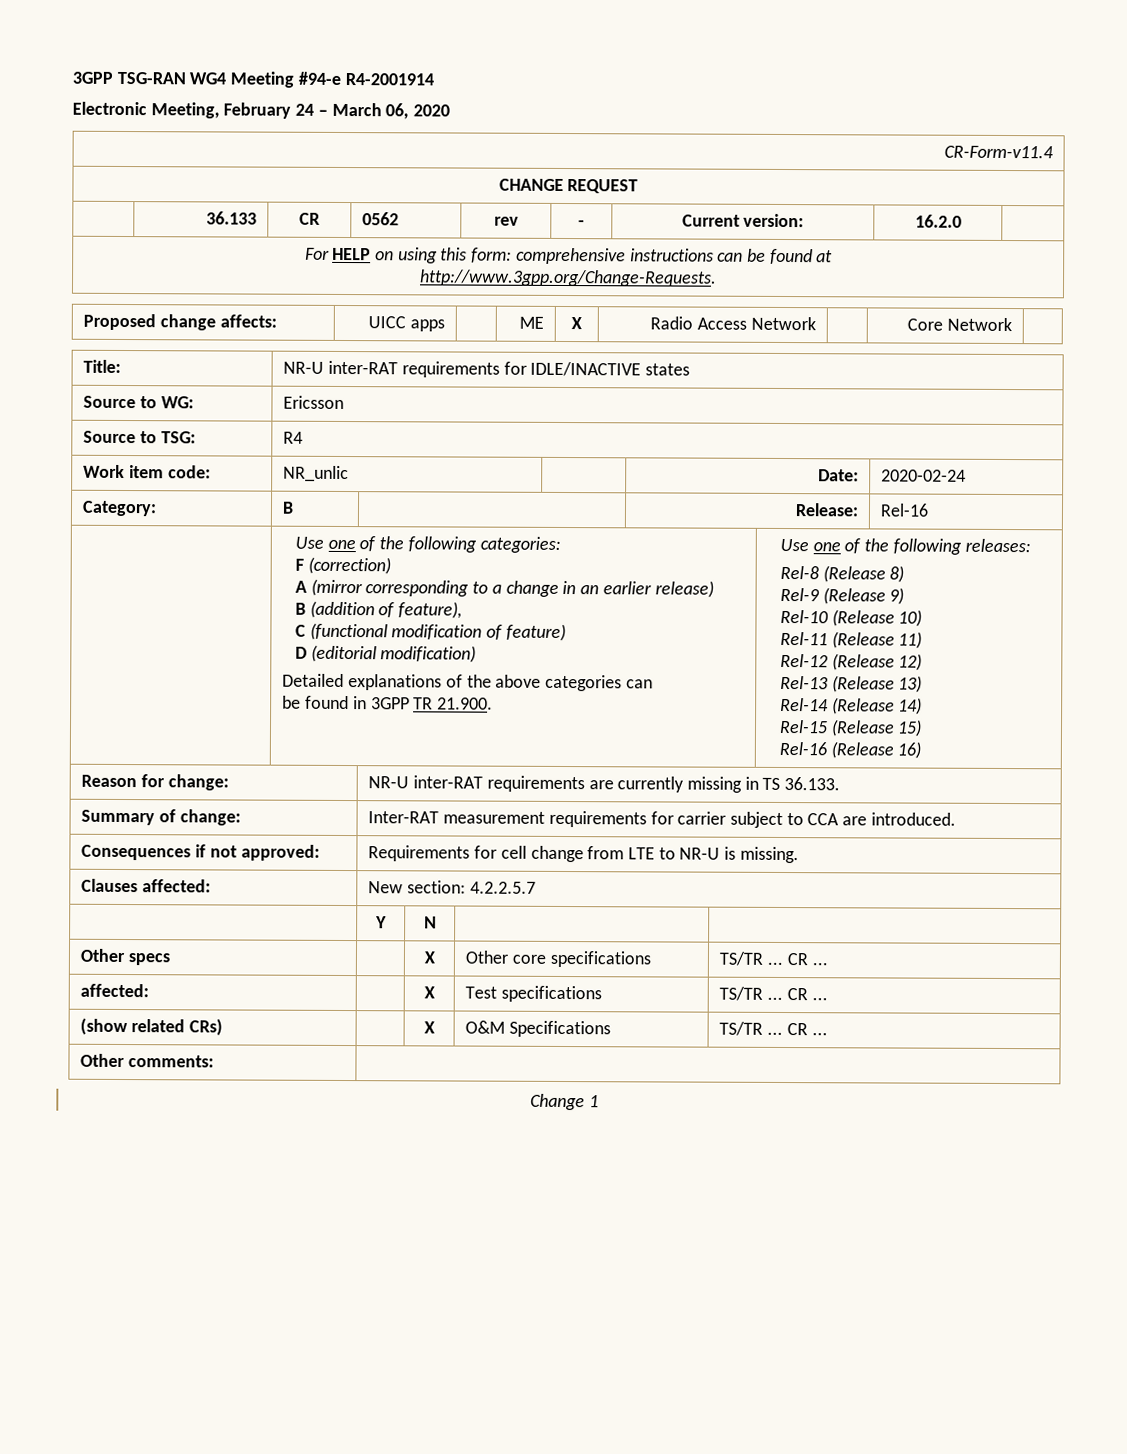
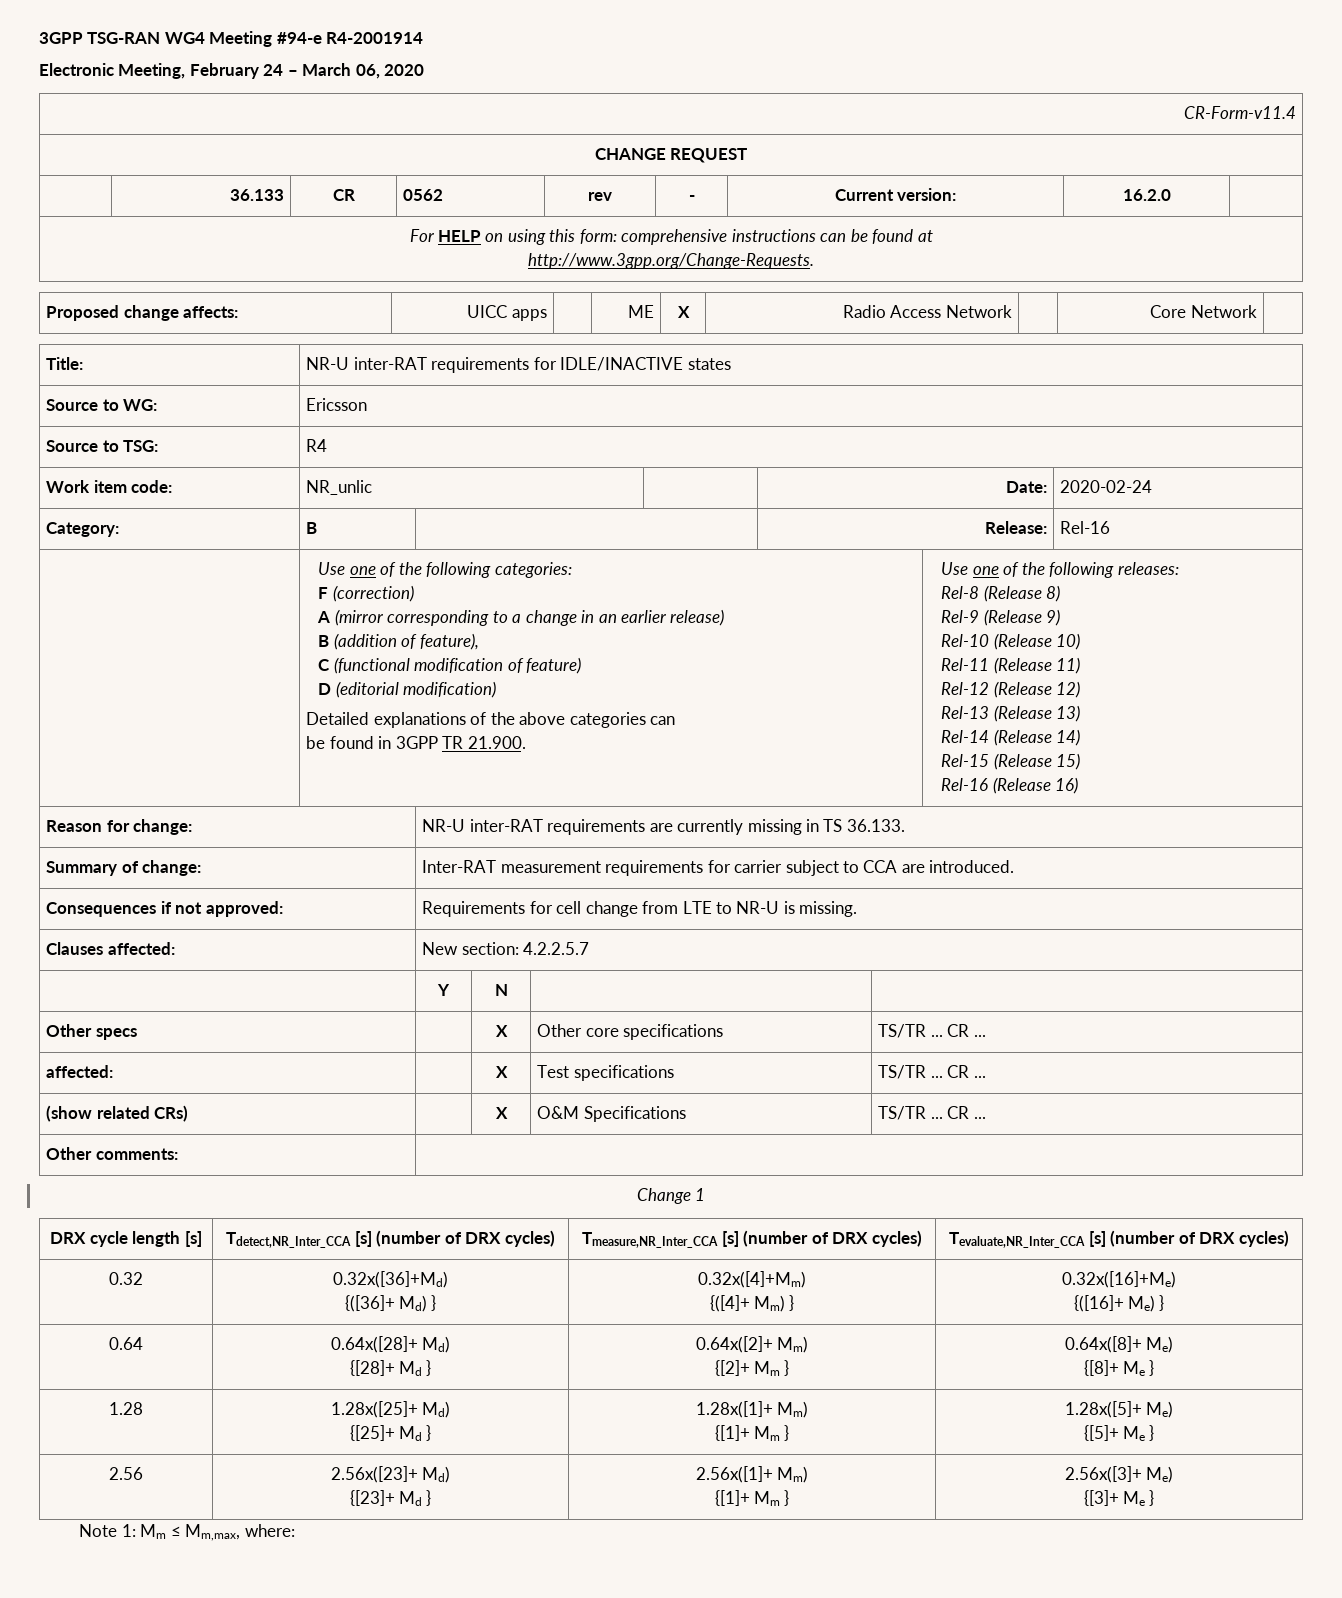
(599, 1101) none -> [50,1231,202,1247] [226,1230,555,1248] [582,1230,922,1248] [949,1230,1289,1248] [109,1272,143,1285] [333,1271,448,1288] [344,1295,437,1312] [698,1271,806,1288] [709,1295,795,1312] [1062,1271,1176,1288] [1073,1295,1165,1312] [109,1337,143,1350] [330,1336,451,1353] [349,1360,432,1376] [695,1336,809,1353] [714,1360,790,1376] [1064,1336,1174,1353] [1083,1360,1155,1376] [109,1402,143,1415] [330,1401,451,1418] [349,1425,432,1441] [695,1401,809,1418] [714,1425,790,1441] [1064,1401,1174,1418] [1083,1425,1155,1441] [109,1467,143,1480] [330,1466,451,1483] [349,1490,432,1506] [695,1466,809,1483] [714,1490,790,1506] [1064,1466,1174,1483] [1083,1490,1155,1506] [79,1524,295,1541] // DRX cycle length [s] | Tdetect,NR_Inter_CCA [s] (number of DRX cycles) | Tmeasure,NR_Inter_CCA [s] (number of DRX cycles) | Tevaluate,NR_Inter_CCA [s] (number of DRX cycles) // 0.32 | 0.32x([36]+Md) // {([36]+ Md) } | 0.32x([4]+Mm) // {([4]+ Mm) } | 0.32x([16]+Me) // {([16]+ Me) } // 0.64 | 0.64x([28]+ Md) // {[28]+ Md } | 0.64x([2]+ Mm) // {[2]+ Mm } | 0.64x([8]+ Me) // {[8]+ Me } // 1.28 | 1.28x([25]+ Md) // {[25]+ Md } | 1.28x([1]+ Mm) // {[1]+ Mm } | 1.28x([5]+ Me) // {[5]+ Me } // 2.56 | 2.56x([23]+ Md) // {[23]+ Md } | 2.56x([1]+ Mm) // {[1]+ Mm } | 2.56x([3]+ Me) // {[3]+ Me } // Note 1: Mm ≤ Mm,max, where:

